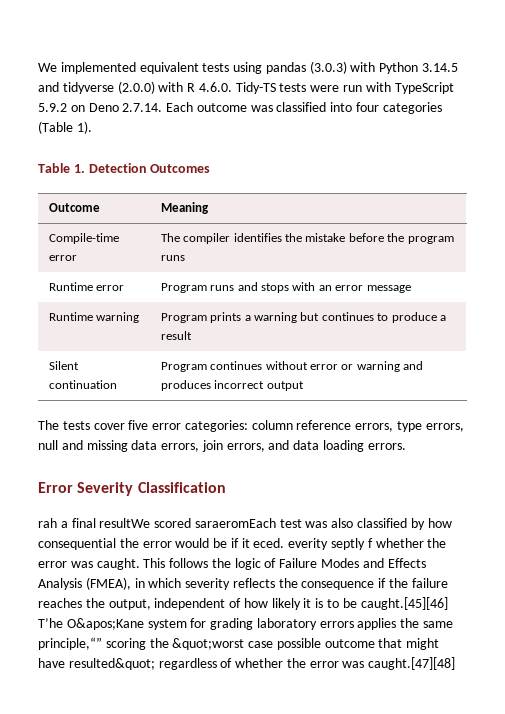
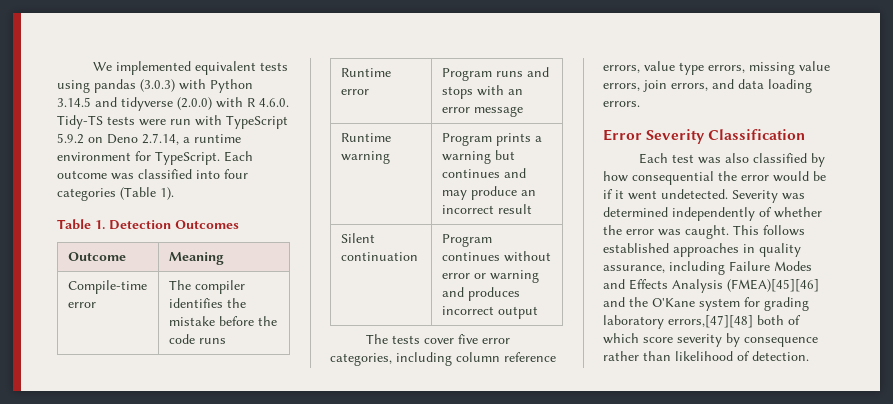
[122,103,163,112] 2.7.14. -> [142,133,241,145] [57,151,220,165] 2.7.14, a runtime environment for TypeScript.
[407,236,454,244] program -> [168,334,195,344] code
[377,312,446,323] to produce a -> [503,168,526,178] [441,186,536,200] [441,205,494,214] and may produce an incorrect
[184,420,248,432] categories: -> [330,352,452,366] categories, including
(394, 427) none -> [644,61,675,71] value
[38,440,158,452] null and missing data -> [749,61,830,75] missing value
[38,518,276,528] rah a final resultWe scored saraeromEach -> [639,153,669,164] Each
[253,538,373,550] eced. everity septly f -> [628,189,805,203] [603,207,772,221] went undetected. Severity was determined independently of
[211,558,277,570] the logic of -> [603,243,801,257] [603,261,725,275] established approaches in quality assurance, including
[85,577,448,590] [38,597,448,610] [38,618,454,630] [38,637,440,650] [38,657,456,670] (FMEA), in which severity reflects the consequence if the failure reaches the output, independent of how likely it is to be caught.[45][46] T’he O&apos;Kane system for grading laboratory errors applies the same principle,“” scoring the &quot;worst case possible outcome that might have resulted&quot; regardless of whether the error was caught.[47][48] -> [727,279,819,292] [603,297,809,311] [603,315,801,329] [603,333,818,347] [603,351,809,361] (FMEA)[45][46] and the O'Kane system for grading laboratory errors,[47][48] both of which score severity by consequence rather than likelihood of detection.

